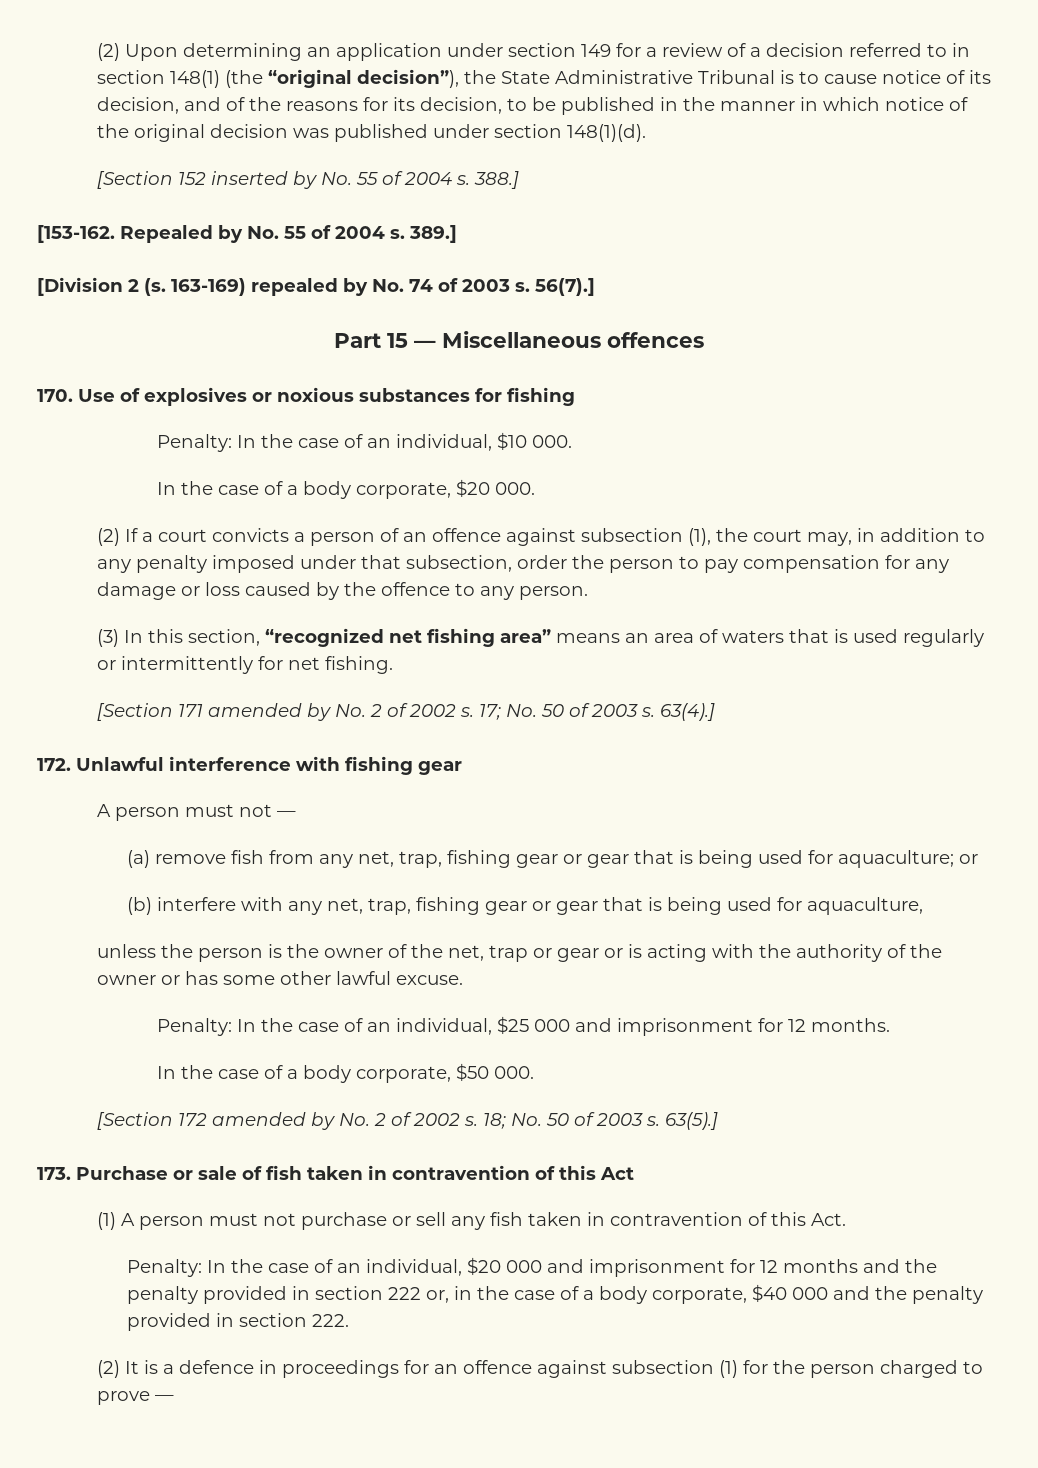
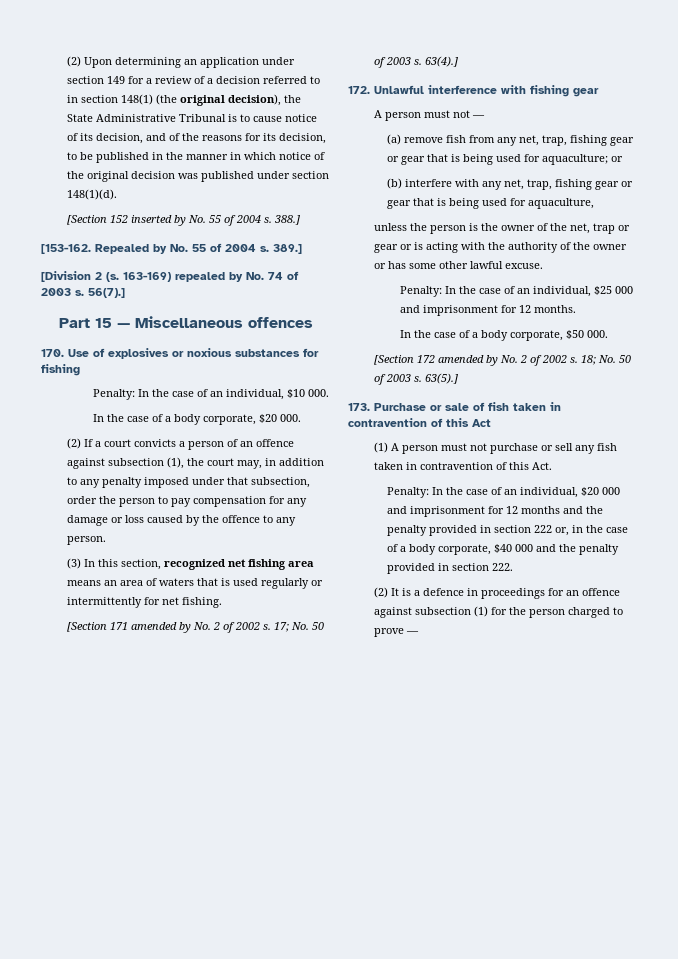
[267,69,459,88] “original decision”), -> [180,94,282,106] original decision),
[264,628,384,647] “recognized -> [164,559,226,570] recognized
[499,629,551,643] area” -> [288,561,315,567] area

